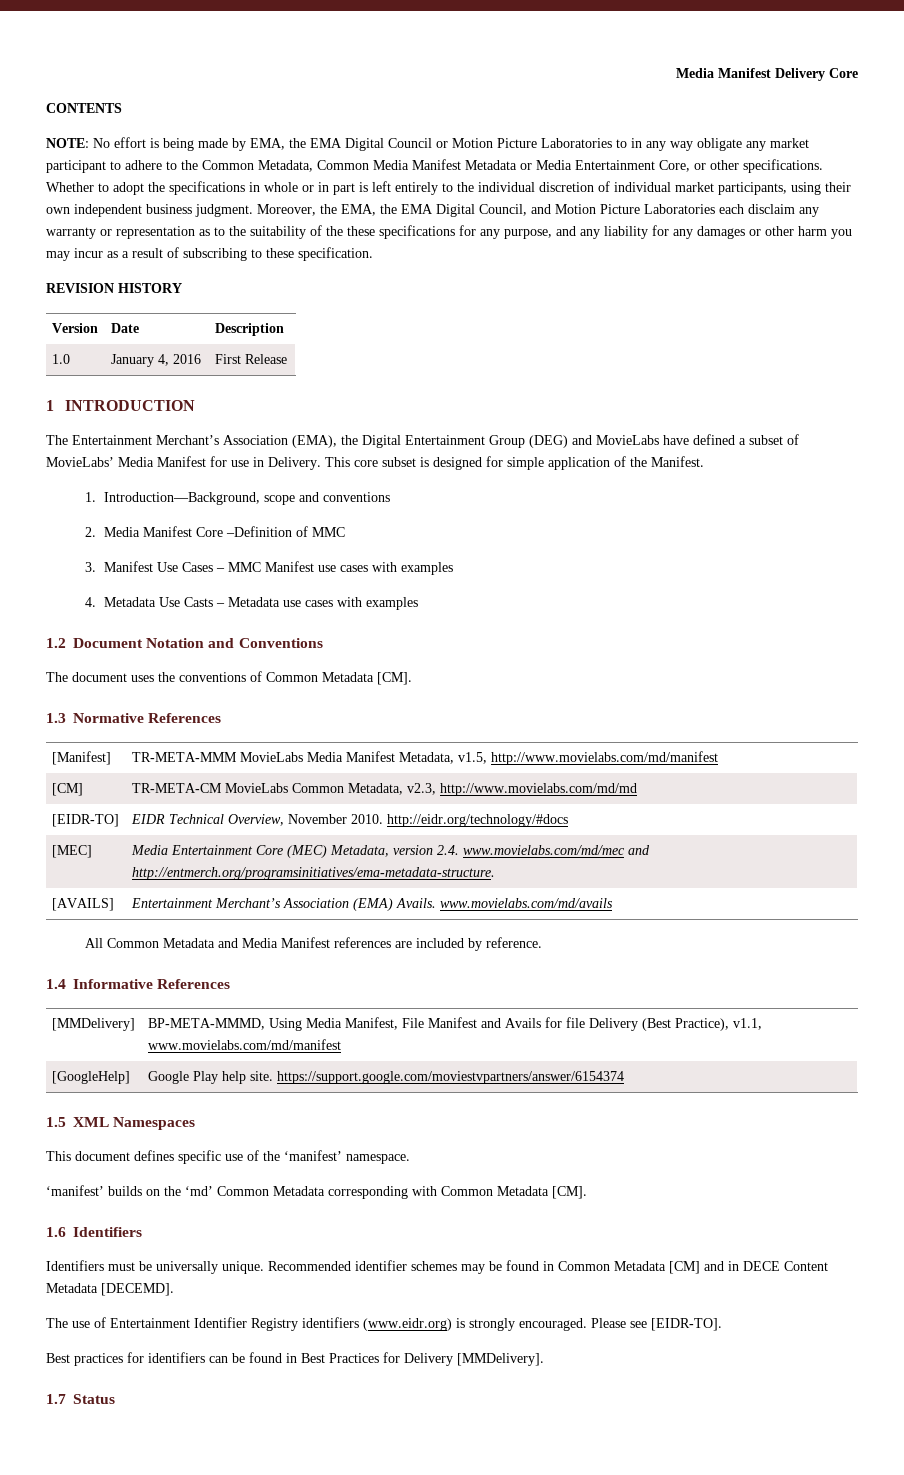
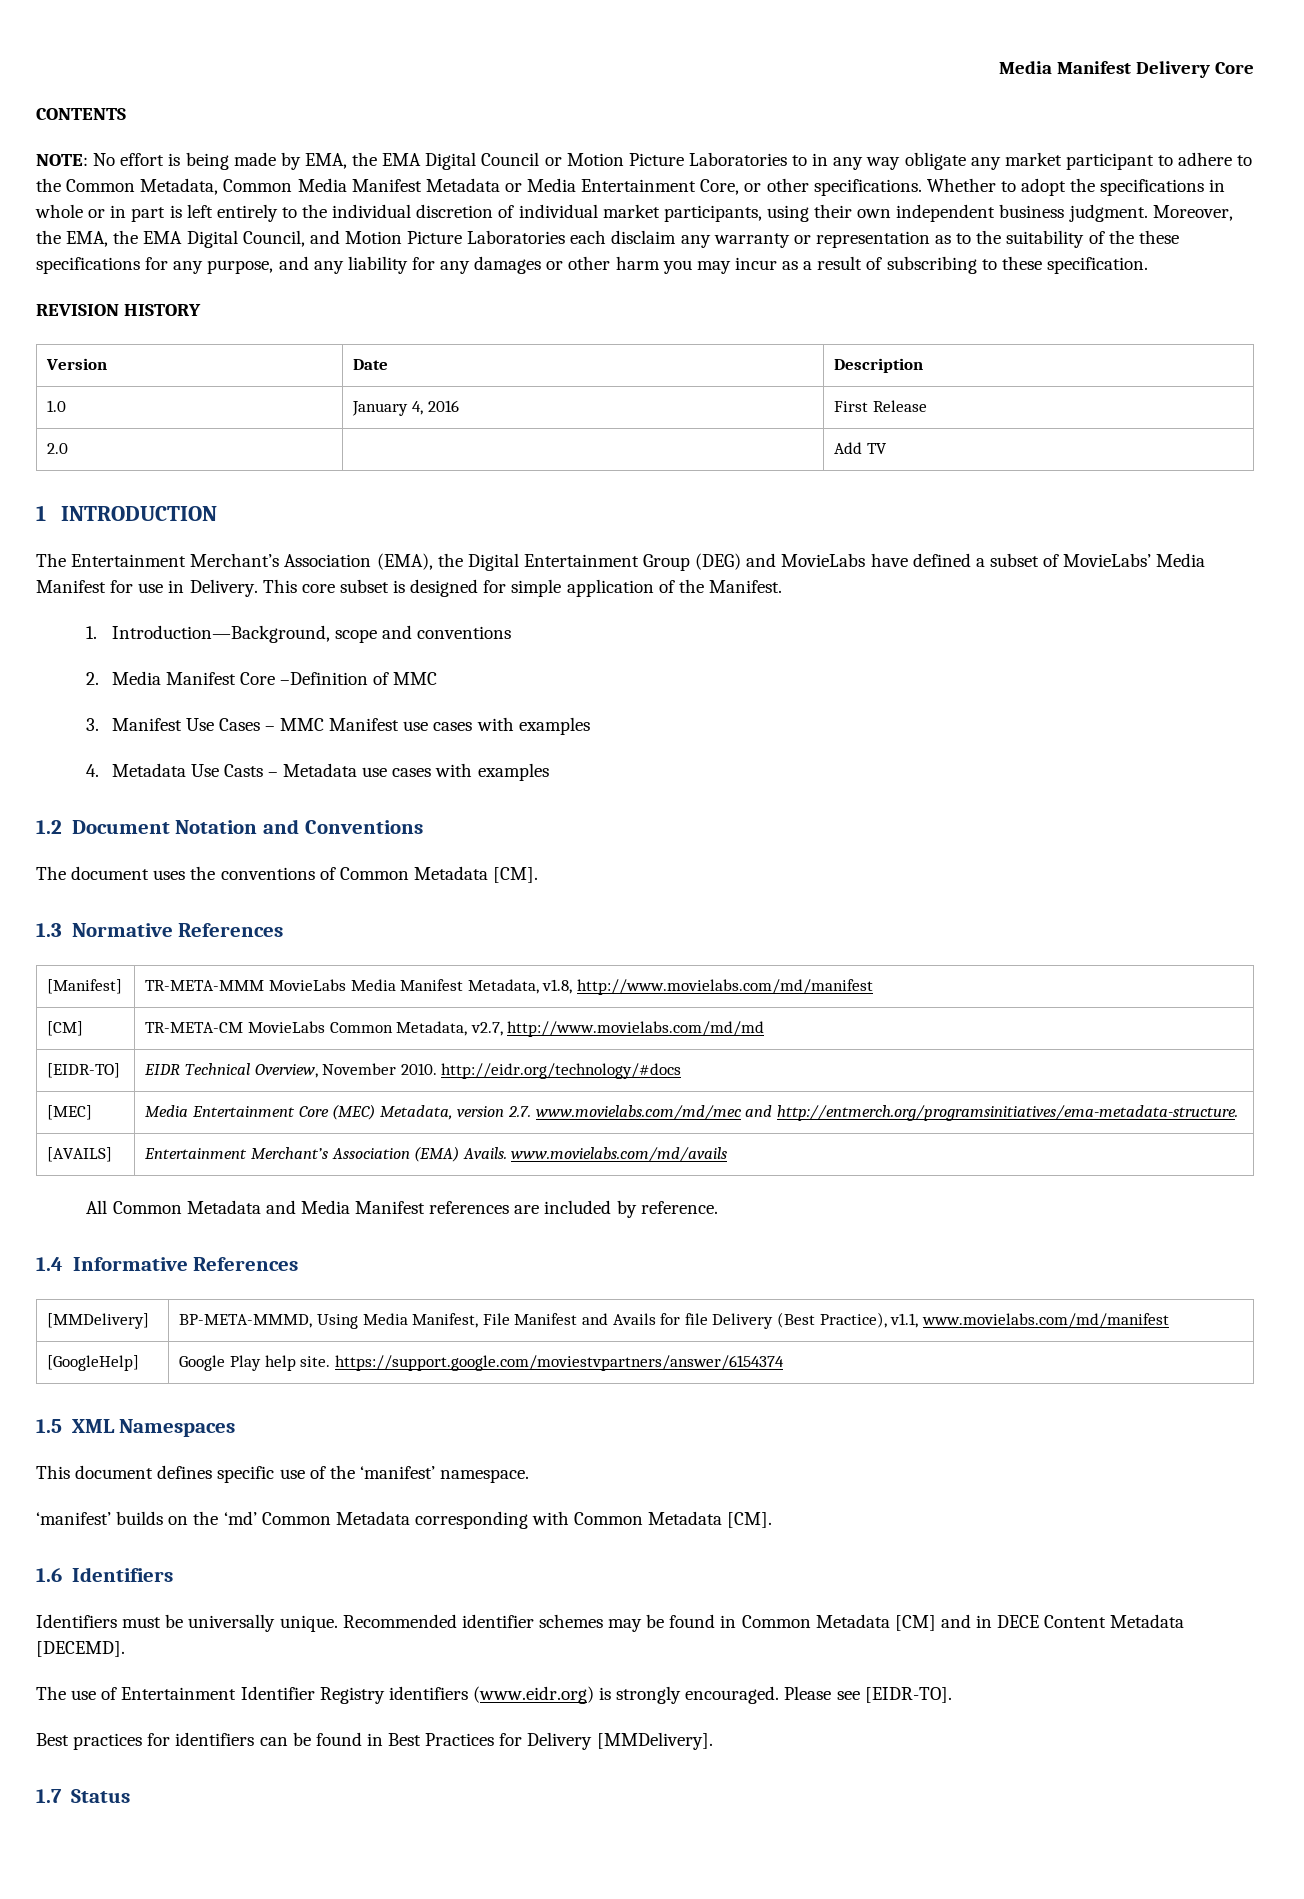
(288, 359) none -> [47,443,69,454] [834,442,888,454] // 2.0 | | Add TV
[458,752,488,764] v1.5, -> [542,979,573,994] v1.8,
[407,783,437,795] v2.3, -> [470,1022,503,1036] v2.7,
[437,845,460,855] 2.4. -> [507,1106,531,1117] 2.7.

